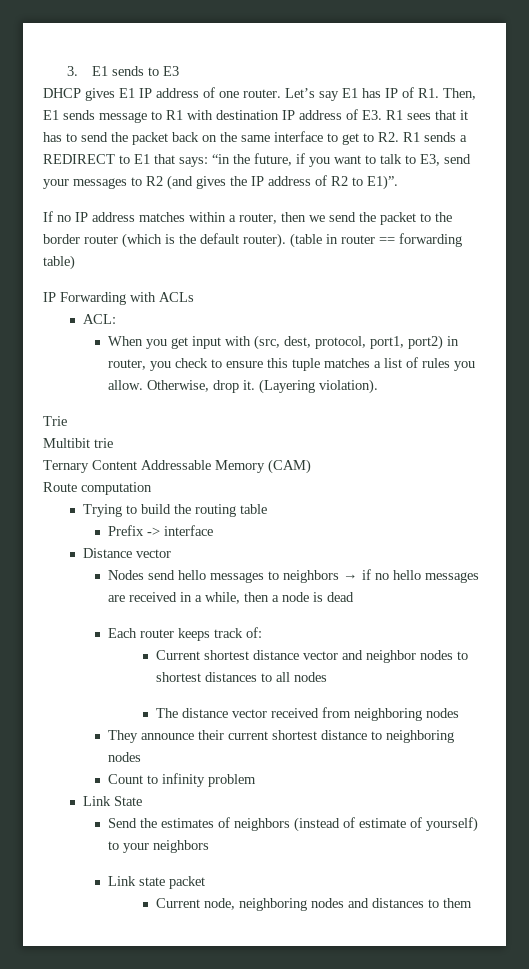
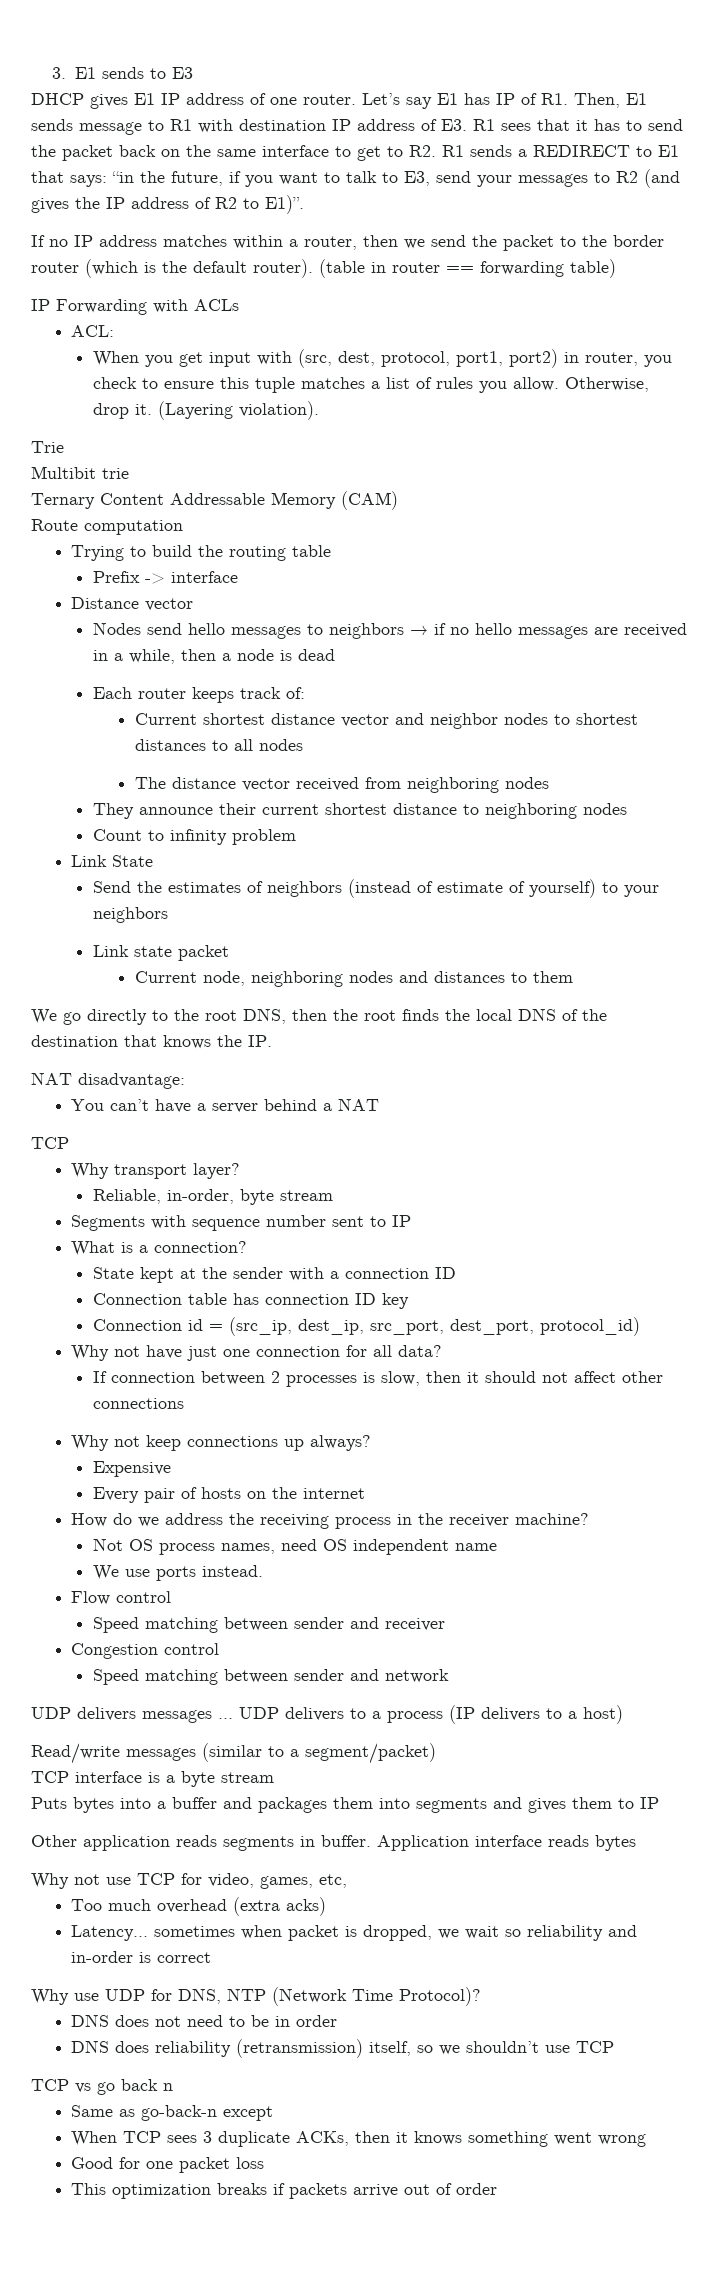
(473, 903) none -> [31,1008,607,1025] [31,1035,272,1049] [31,1072,185,1089] [71,1098,380,1113] [31,1137,69,1149] [71,1163,241,1179] [92,1189,333,1205] [71,1215,412,1231] [71,1241,248,1256] [92,1267,456,1283] [92,1293,409,1309] [92,1317,640,1336] [71,1345,443,1361] [92,1371,663,1387] [92,1398,184,1409] [71,1435,372,1451] [92,1461,171,1477] [92,1487,365,1503] [71,1513,590,1529] [92,1538,497,1555] [92,1565,263,1581] [71,1591,172,1605] [92,1617,445,1633] [71,1643,220,1659] [92,1669,449,1685] [31,1705,623,1724] [31,1743,436,1764] [31,1771,274,1787] [31,1797,659,1813] [31,1835,636,1851] [31,1873,347,1889] [71,1897,327,1916] [71,1925,638,1941] [71,1951,212,1963] [31,1987,481,2006] [71,2014,338,2027] [71,2039,615,2058] [31,2079,173,2095] [71,2105,274,2121] [71,2131,647,2147] [71,2157,265,2173] [71,2183,498,2199] // We go directly to the root DNS, then the root finds the local DNS of the destination that knows the IP. // NAT disadvantage: // You can’t have a server behind a NAT // TCP // Why transport layer? // Reliable, in-order, byte stream // Segments with sequence number sent to IP // What is a connection? // State kept at the sender with a connection ID // Connection table has connection ID key // Connection id = (src_ip, dest_ip, src_port, dest_port, protocol_id) // Why not have just one connection for all data? // If connection between 2 processes is slow, then it should not affect other connections // Why not keep connections up always? // Expensive // Every pair of hosts on the internet // How do we address the receiving process in the receiver machine? // Not OS process names, need OS independent name // We use ports instead. // Flow control // Speed matching between sender and receiver // Congestion control // Speed matching between sender and network // UDP delivers messages … UDP delivers to a process (IP delivers to a host) // Read/write messages (similar to a segment/packet) // TCP interface is a byte stream // Puts bytes into a buffer and packages them into segments and gives them to IP // Other application reads segments in buffer. Application interface reads bytes // Why not use TCP for video, games, etc, // Too much overhead (extra acks) // Latency… sometimes when packet is dropped, we wait so reliability and in-order is correct // Why use UDP for DNS, NTP (Network Time Protocol)? // DNS does not need to be in order // DNS does reliability (retransmission) itself, so we shouldn’t use TCP // TCP vs go back n // Same as go-back-n except // When TCP sees 3 duplicate ACKs, then it knows something went wrong // Good for one packet loss // This optimization breaks if packets arrive out of order

